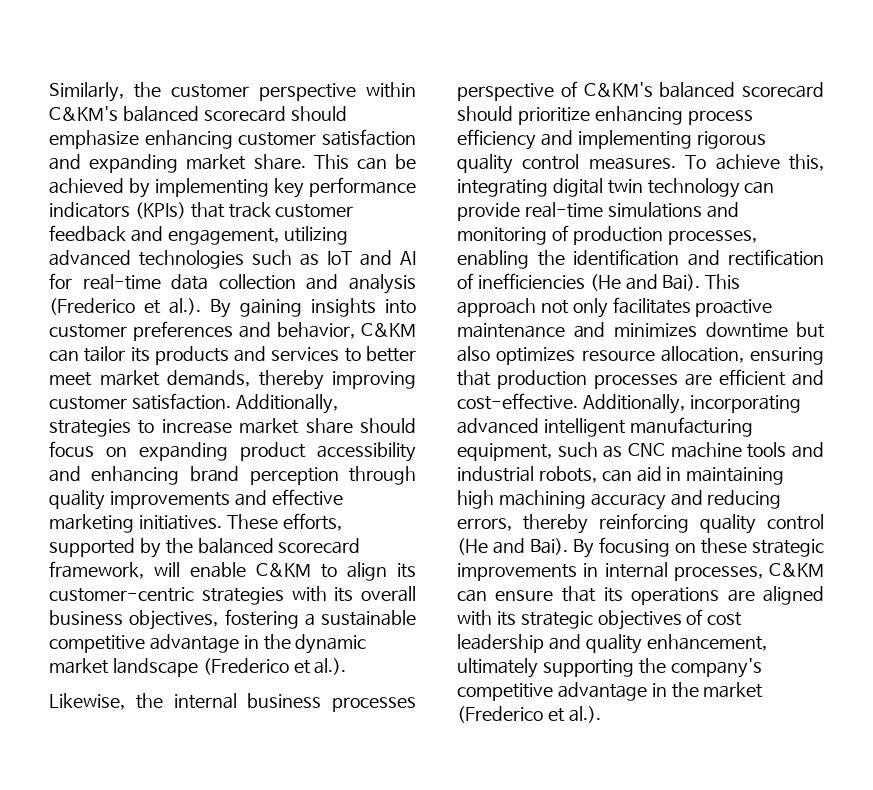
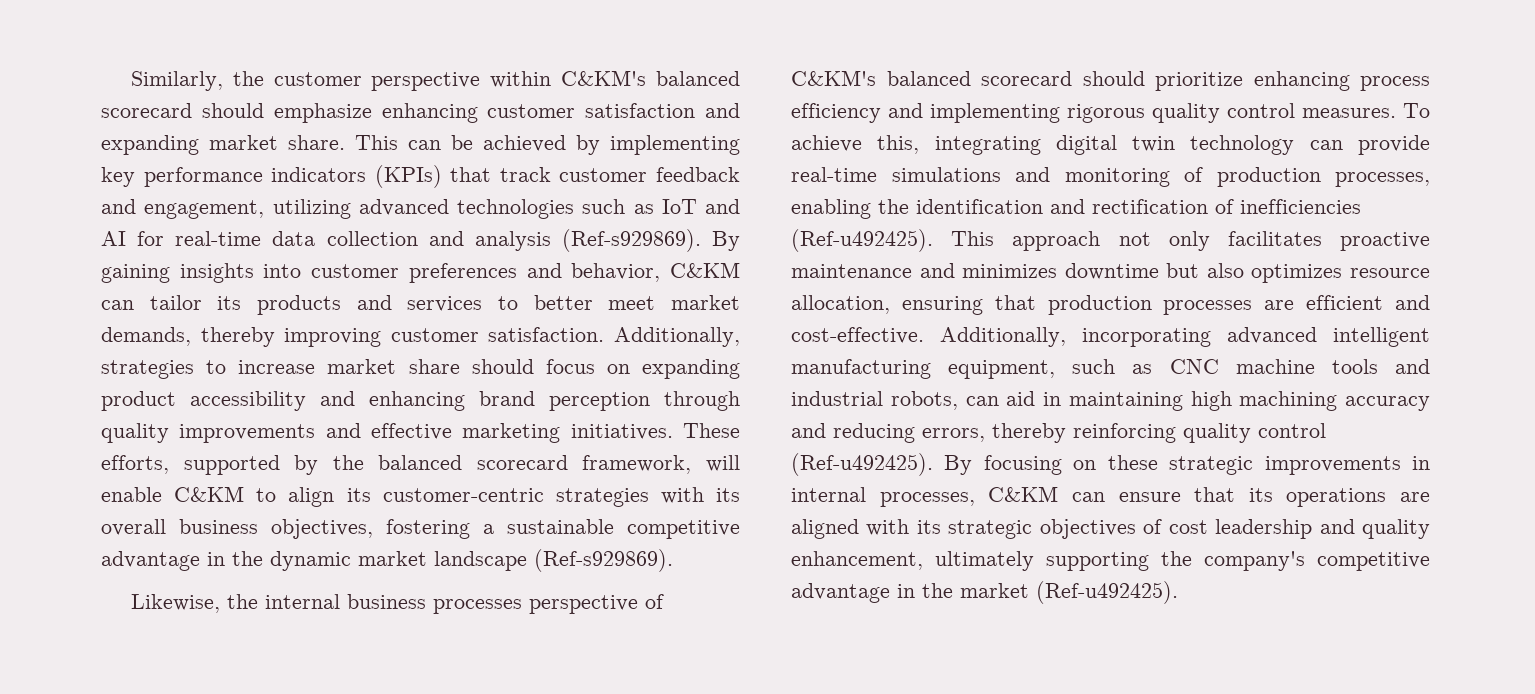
[49,298,201,315] (Frederico et al.). -> [561,229,701,252] (Ref-s929869).
[202,658,347,675] (Frederico et al.). -> [534,549,673,572] (Ref-s929869).
[589,274,701,291] (He and Bai). -> [791,229,933,252] (Ref-u492425).
[457,538,568,555] (He and Bai). -> [791,453,933,476] (Ref-u492425).
[457,706,601,723] (Frederico et al.). -> [1036,581,1178,604] (Ref-u492425).

